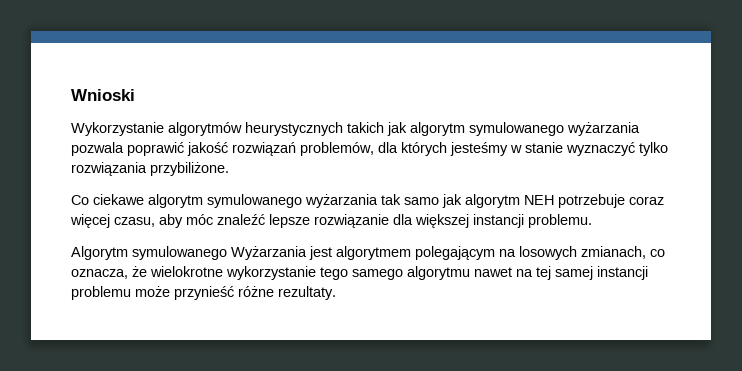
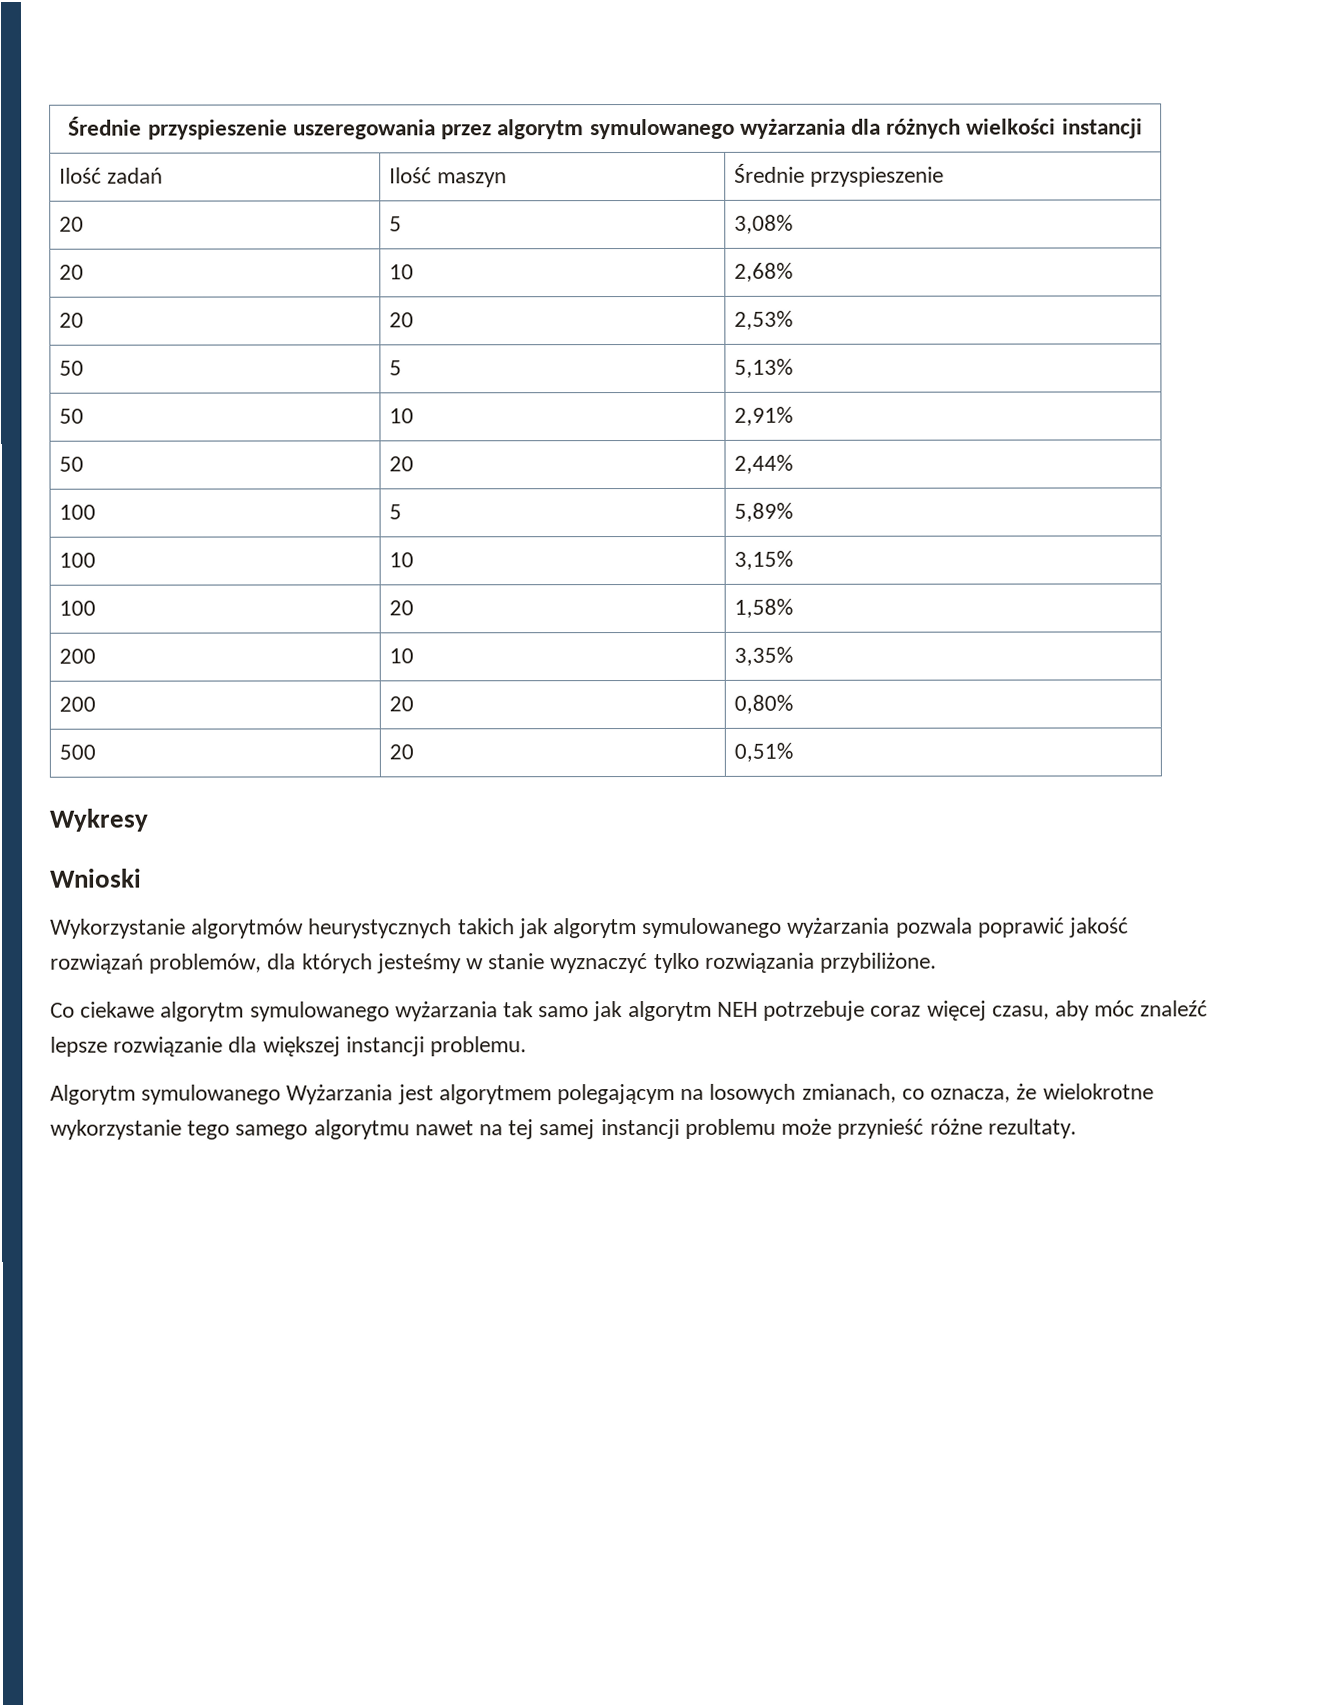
(71, 95) none -> [68,116,1143,140] [58,167,163,184] [388,167,507,188] [733,163,944,187] [58,216,84,232] [388,216,402,232] [733,214,793,234] [58,264,84,280] [388,264,414,280] [733,262,793,282] [58,312,84,328] [388,312,414,328] [733,310,793,330] [58,360,84,376] [388,360,402,376] [733,358,793,378] [58,408,84,424] [388,408,414,424] [733,406,793,426] [58,456,84,472] [388,456,414,472] [733,454,793,474] [58,504,96,520] [388,504,402,520] [733,502,793,522] [58,552,96,568] [388,552,414,568] [733,550,793,570] [58,600,96,616] [388,600,414,616] [733,598,793,618] [58,648,96,664] [388,648,414,664] [733,646,793,666] [58,696,96,712] [388,696,414,712] [733,694,793,714] [58,744,96,760] [388,744,414,760] [733,742,793,762] [49,808,148,832] Średnie przyspieszenie uszeregowania przez algorytm symulowanego wyżarzania dla różnych wielkości instancji // Ilość zadań | Ilość maszyn | Średnie przyspieszenie // 20 | 5 | 3,08% // 20 | 10 | 2,68% // 20 | 20 | 2,53% // 50 | 5 | 5,13% // 50 | 10 | 2,91% // 50 | 20 | 2,44% // 100 | 5 | 5,89% // 100 | 10 | 3,15% // 100 | 20 | 1,58% // 200 | 10 | 3,35% // 200 | 20 | 0,80% // 500 | 20 | 0,51% // Wykresy //

